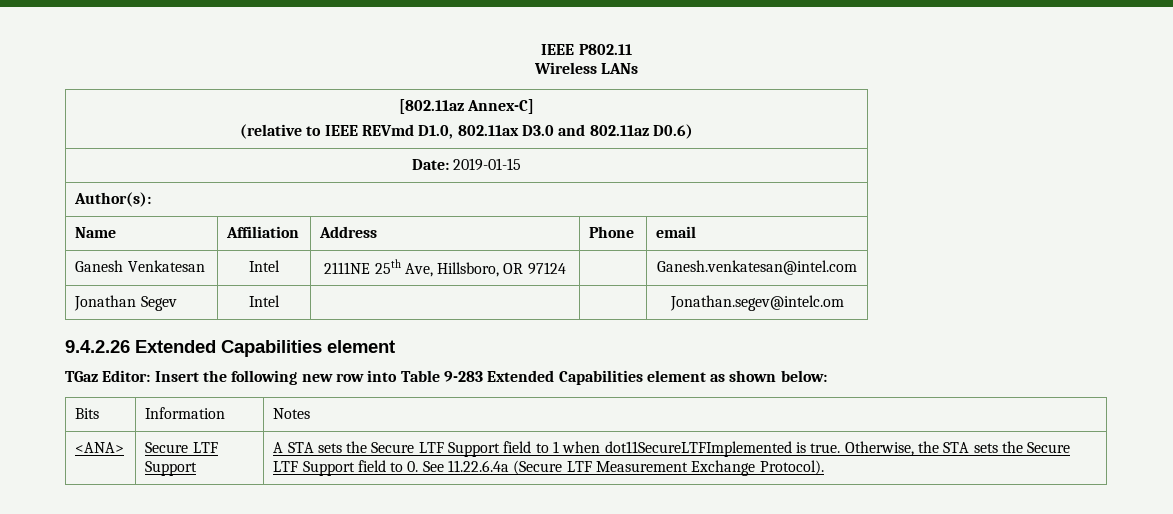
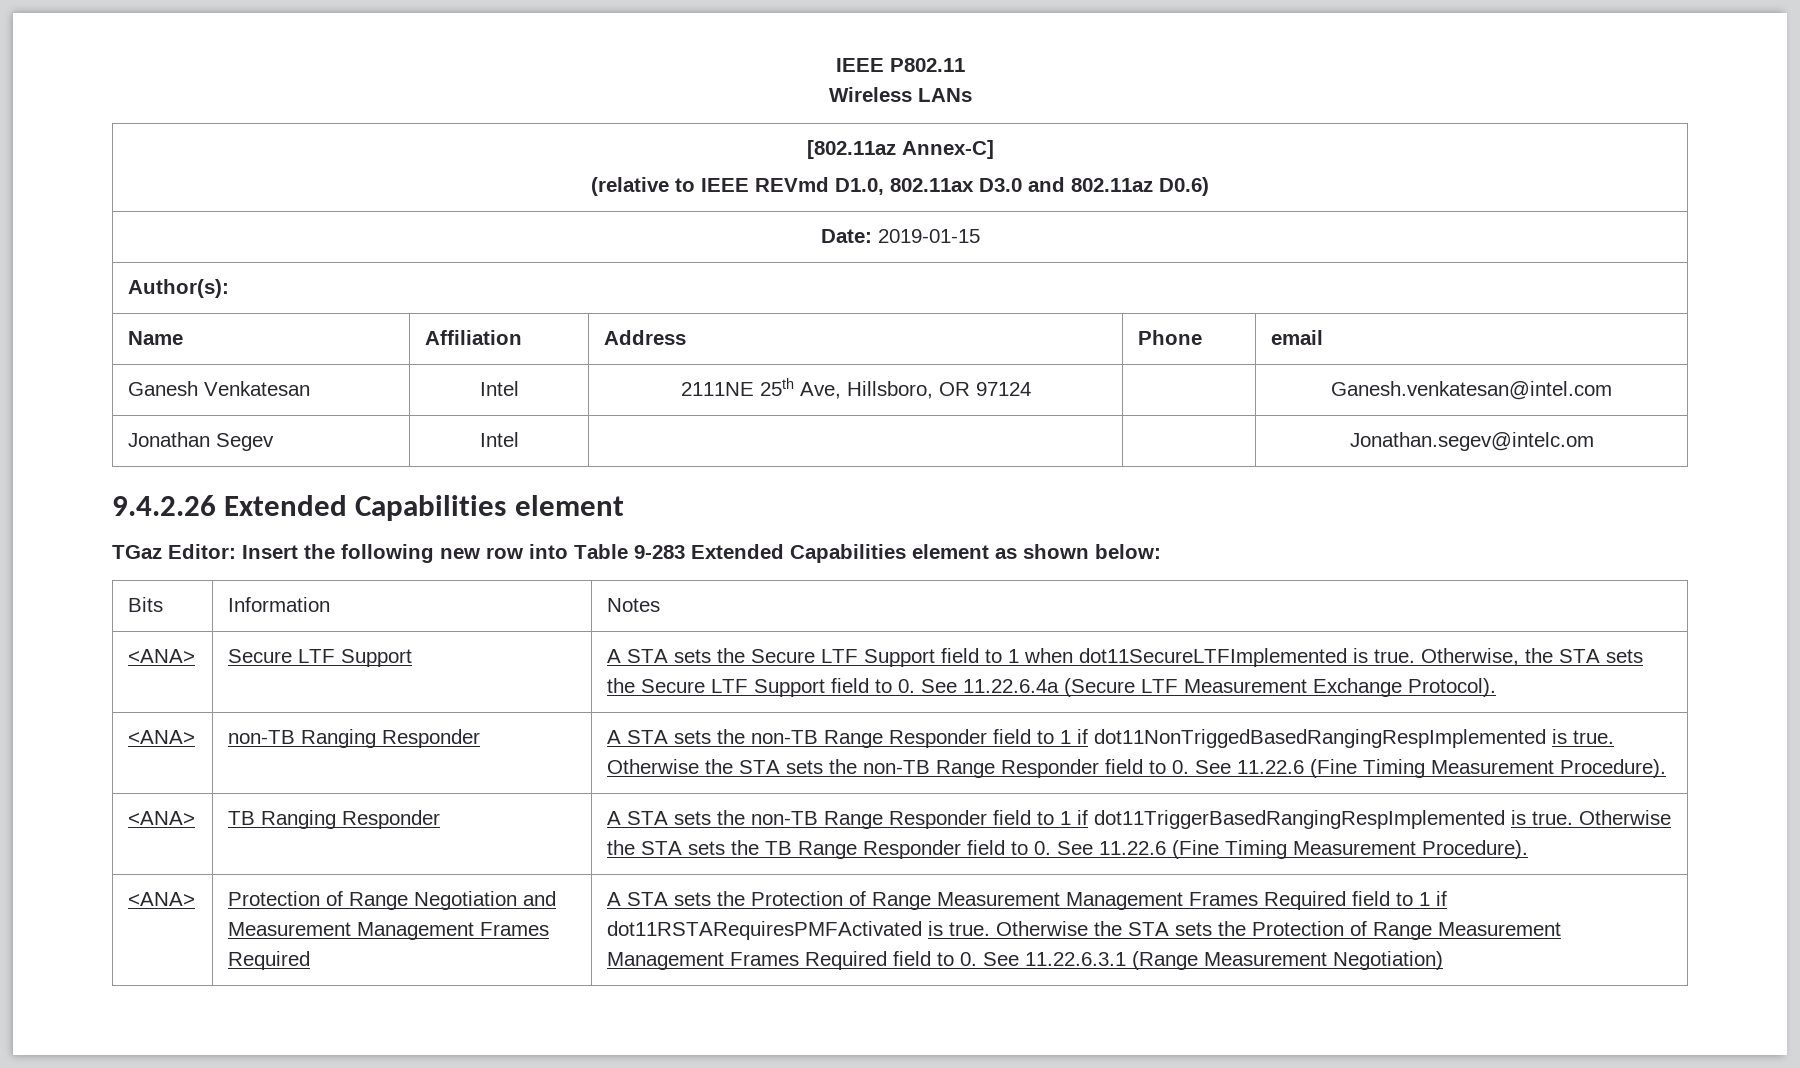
(824, 467) none -> [128,730,196,744] [228,729,481,748] [607,729,1615,748] [607,759,1667,778] [128,811,196,825] [228,810,441,829] [607,810,1672,829] [607,840,1529,859] [128,892,196,906] [228,891,557,910] [228,922,550,940] [228,951,311,970] [607,891,1448,910] [607,921,1562,940] [607,951,1444,970] // <ANA> | non-TB Ranging Responder | A STA sets the non-TB Range Responder field to 1 if dot11NonTriggedBasedRangingRespImplemented is true. Otherwise the STA sets the non-TB Range Responder field to 0. See 11.22.6 (Fine Timing Measurement Procedure). // <ANA> | TB Ranging Responder | A STA sets the non-TB Range Responder field to 1 if dot11TriggerBasedRangingRespImplemented is true. Otherwise the STA sets the TB Range Responder field to 0. See 11.22.6 (Fine Timing Measurement Procedure). // <ANA> | Protection of Range Negotiation and Measurement Management Frames Required | A STA sets the Protection of Range Measurement Management Frames Required field to 1 if dot11RSTARequiresPMFActivated is true. Otherwise the STA sets the Protection of Range Measurement Management Frames Required field to 0. See 11.22.6.3.1 (Range Measurement Negotiation)

